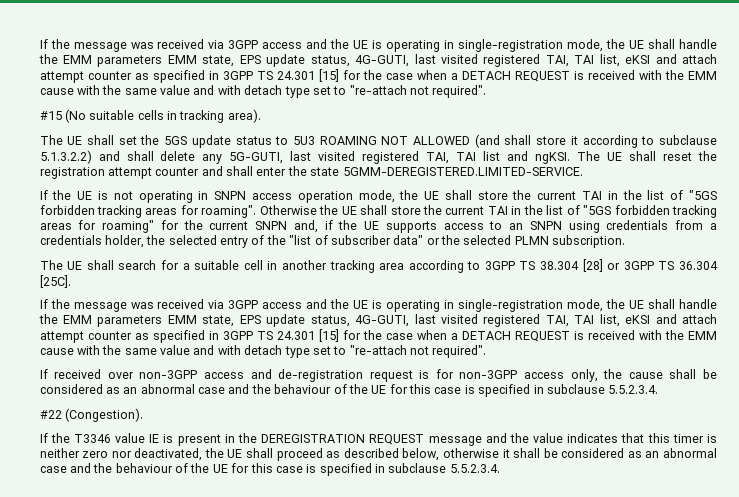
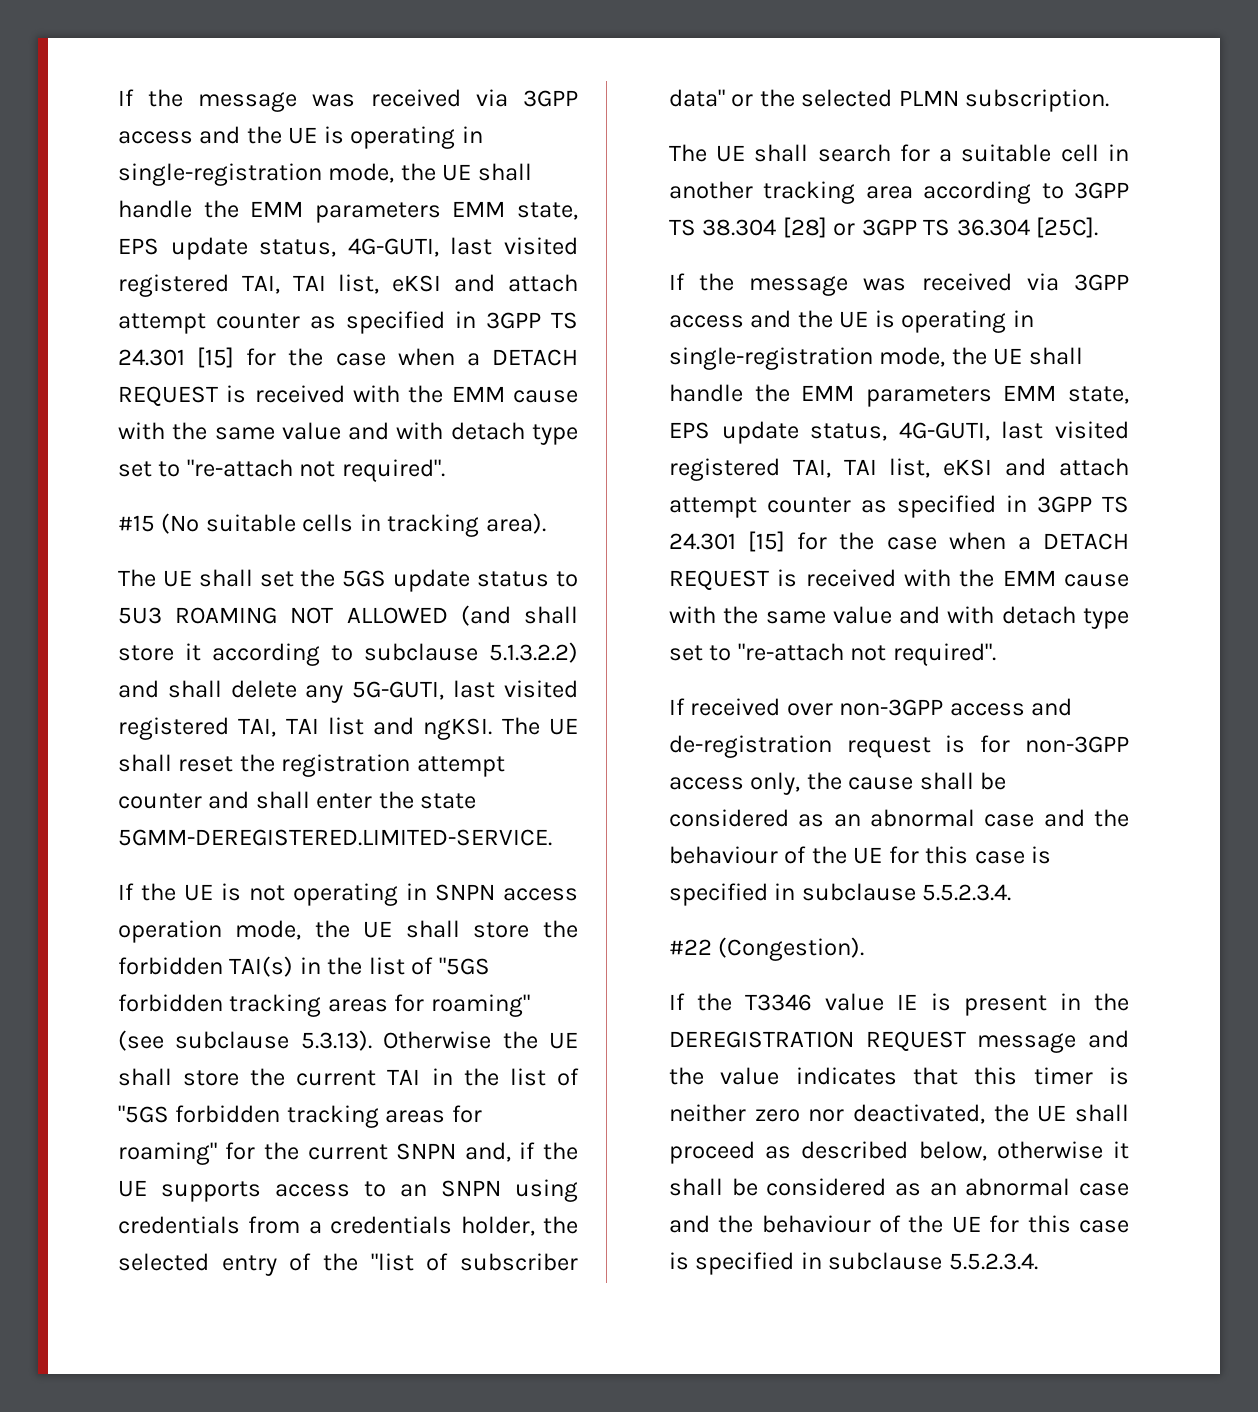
[537,190,718,200] [39,205,257,218] current TAI in the list of "5GS forbidden tracking areas for roaming". -> [117,956,490,977] [117,994,530,1017] [117,1030,372,1051] forbidden TAI(s) in the list of "5GS forbidden tracking areas for roaming" (see subclause 5.3.13).

